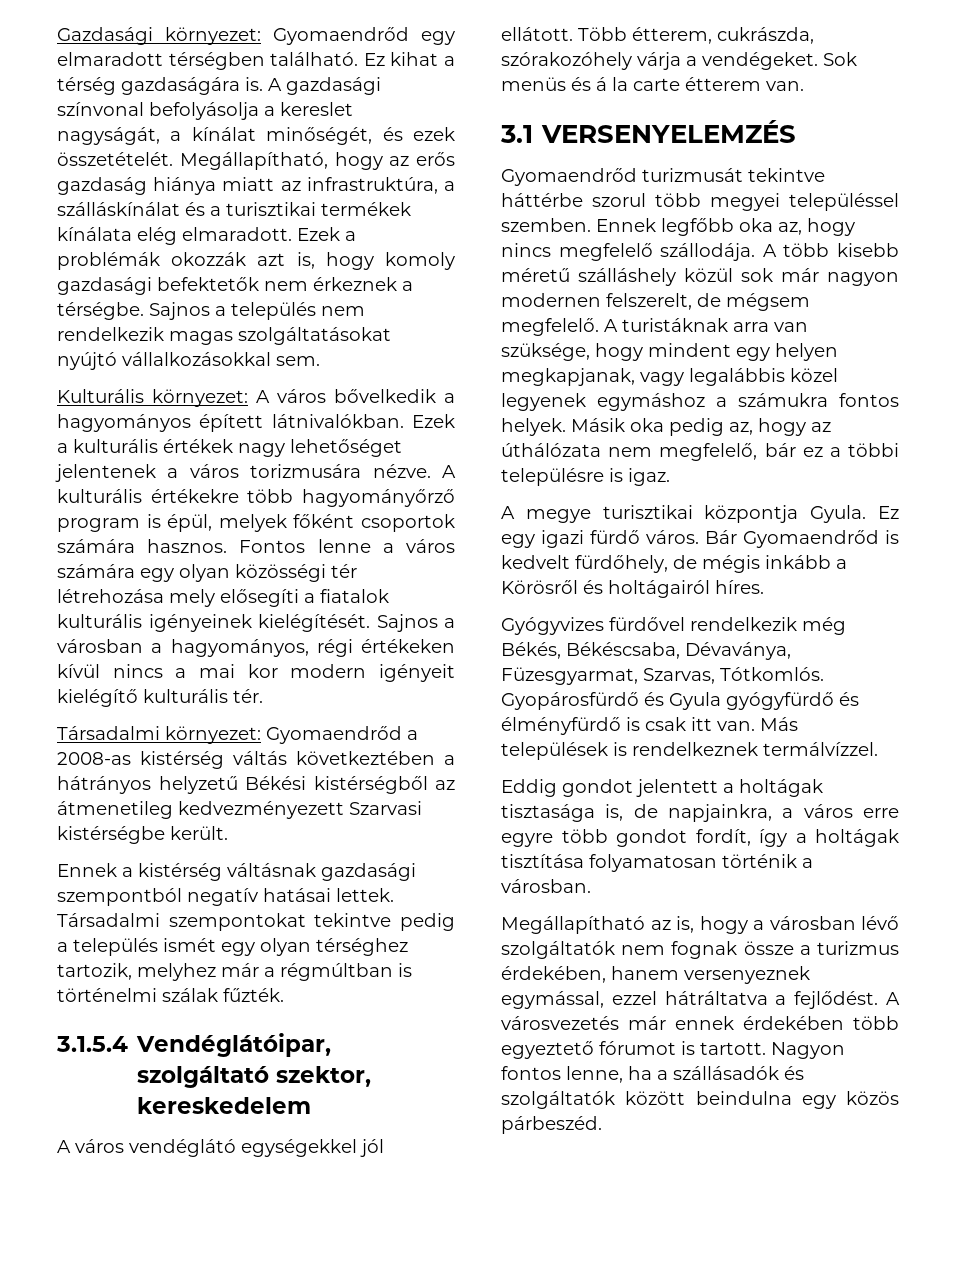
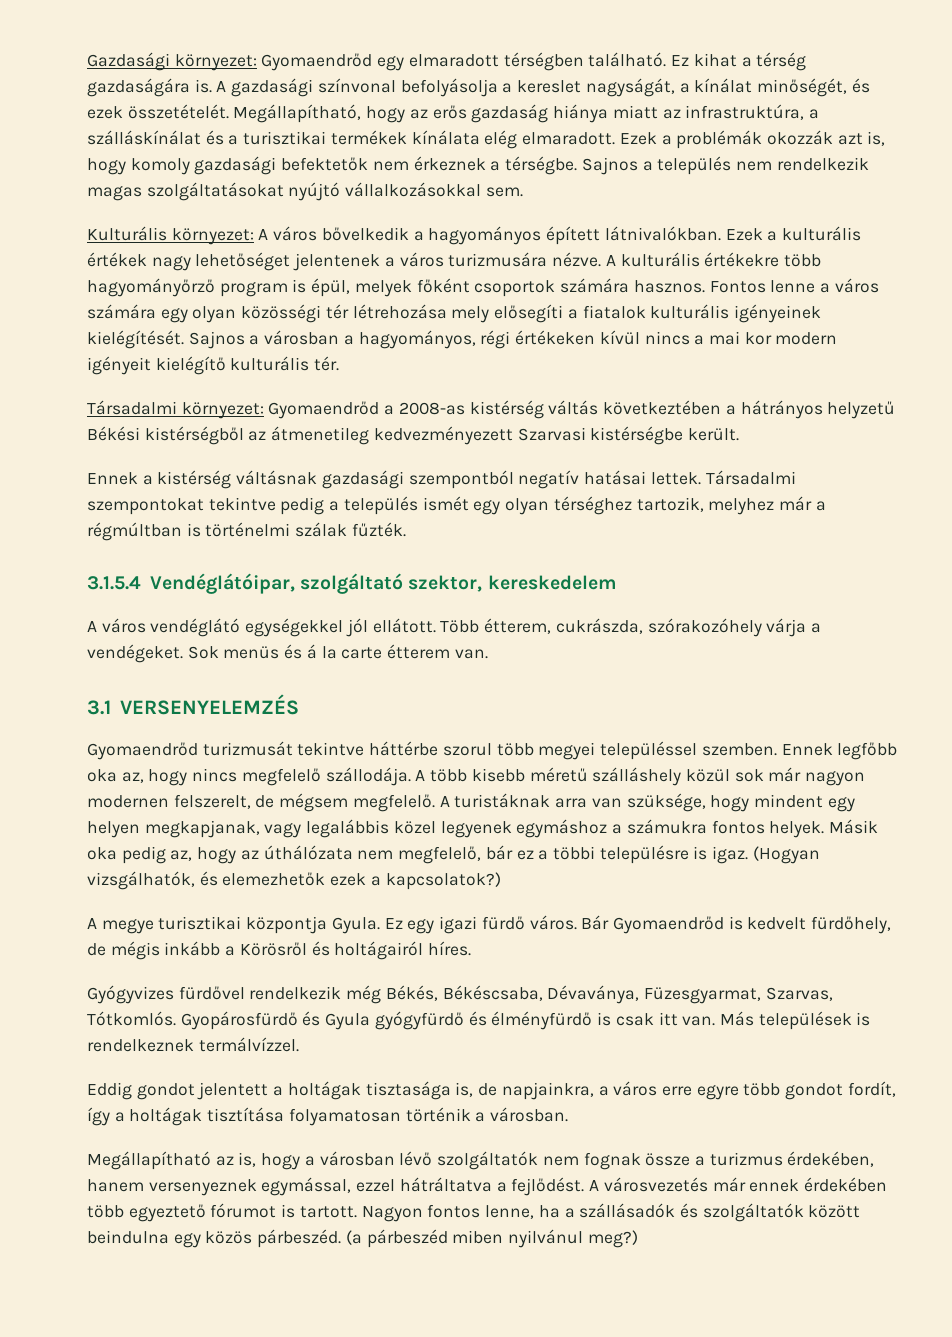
[250,464,362,478] torizmusára -> [448,252,548,267] turizmusára
(670, 477) none -> [752,846,820,864] [87,871,501,890] (Hogyan vizsgálhatók, és elemezhetők ezek a kapcsolatok?)
(602, 1125) none -> [345,1229,638,1248] (a párbeszéd miben nyilvánul meg?)

